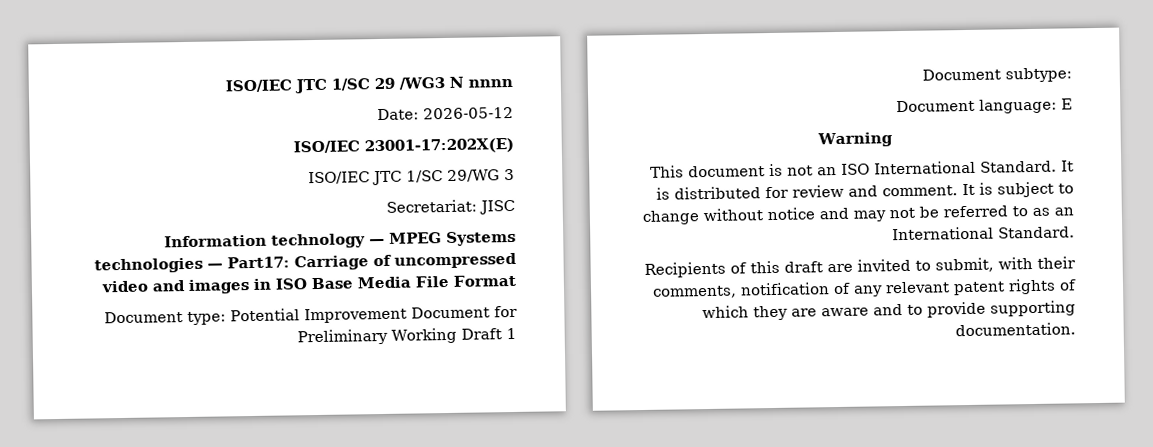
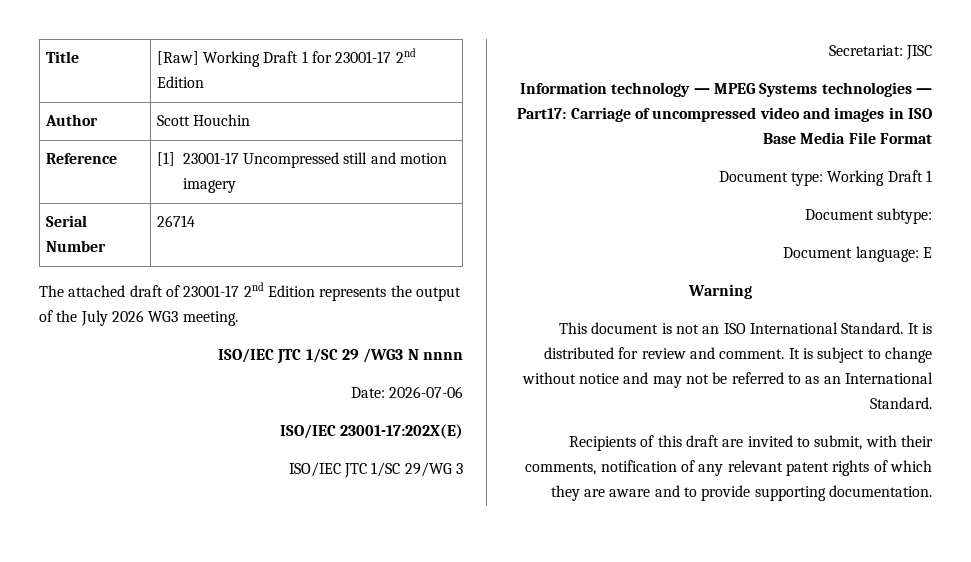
(225, 86) none -> [45,51,79,63] [156,48,416,67] [156,76,204,88] [44,114,98,126] [156,114,251,126] [45,153,117,164] [156,152,448,168] [182,178,236,193] [45,215,87,227] [45,240,106,252] [156,215,195,227] [39,282,461,301] [39,310,238,326] Title | [Raw] Working Draft 1 for 23001-17 2nd Edition // Author | Scott Houchin // Reference | [1] 23001-17 Uncompressed still and motion imagery // Serial Number | 26714 // The attached draft of 23001-17 2nd Edition represents the output of the July 2026 WG3 meeting. //
[423,106,514,120] 2026-05-12 -> [389,386,463,398] 2026-07-06
[230,305,518,324] [297,328,389,346] Potential Improvement Document for Preliminary -> (824, 179) none

